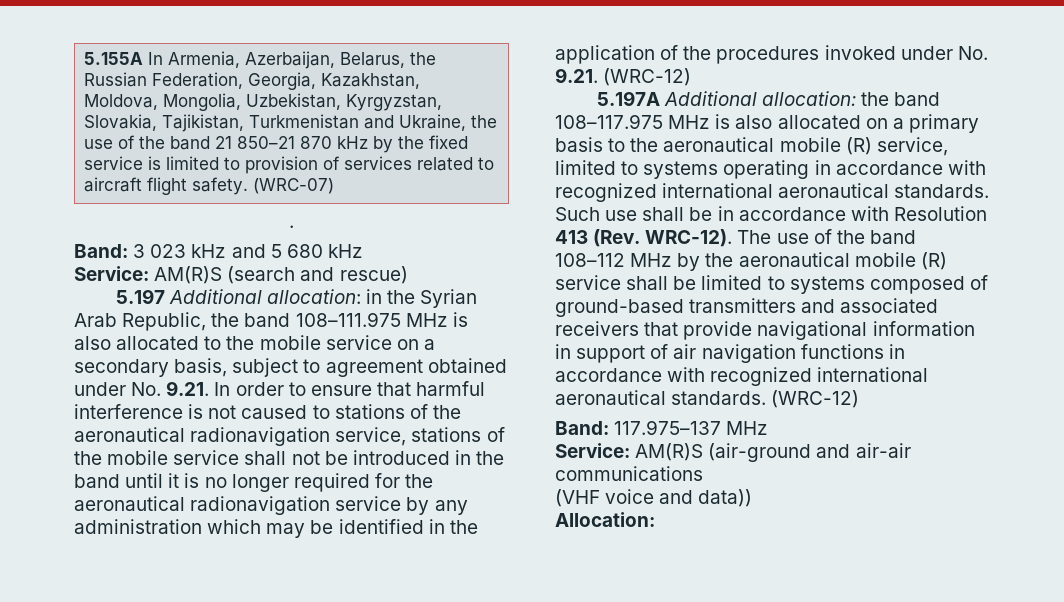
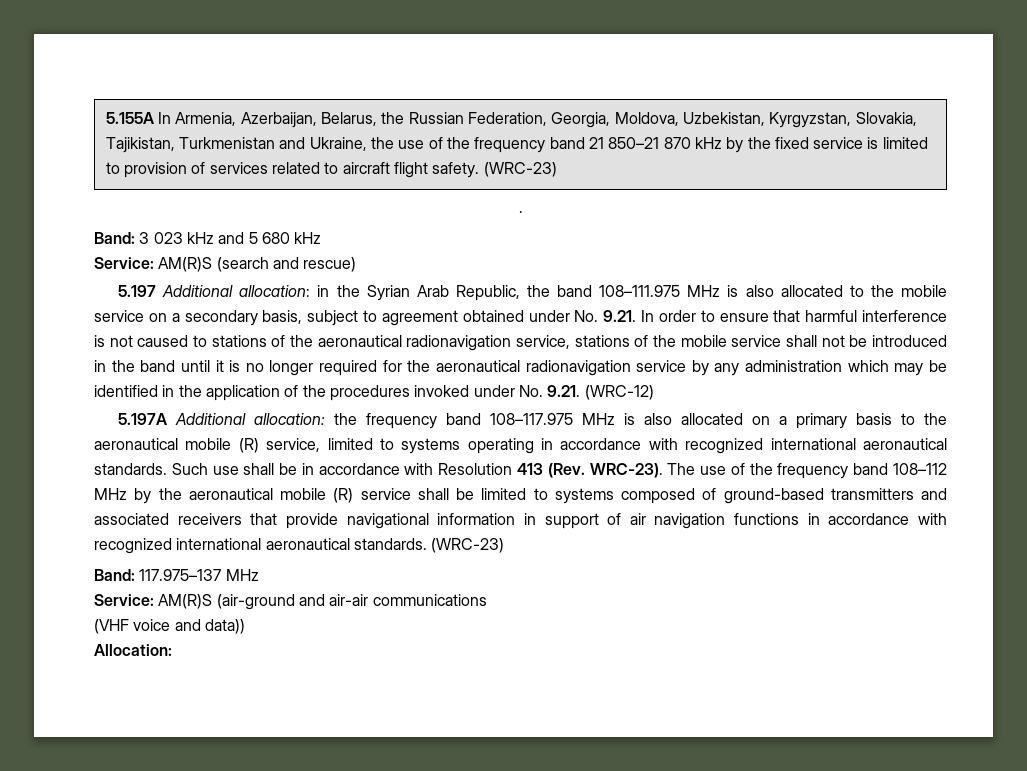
[321,73,421,89] [84,93,242,111] Kazakhstan, Moldova, Mongolia, -> [614,112,679,126] Moldova,
(166, 142) none -> [474,137,546,153] frequency
[253,178,335,194] (WRC-07) -> [483,162,557,177] (WRC-23)
(889, 99) none -> [366,413,438,429] frequency
[645,229,733,247] WRC-12). -> [589,463,663,478] WRC-23).
(865, 237) none -> [777,463,849,479] frequency
[771,390,860,408] (WRC-12) -> [431,538,505,553] (WRC-23)

